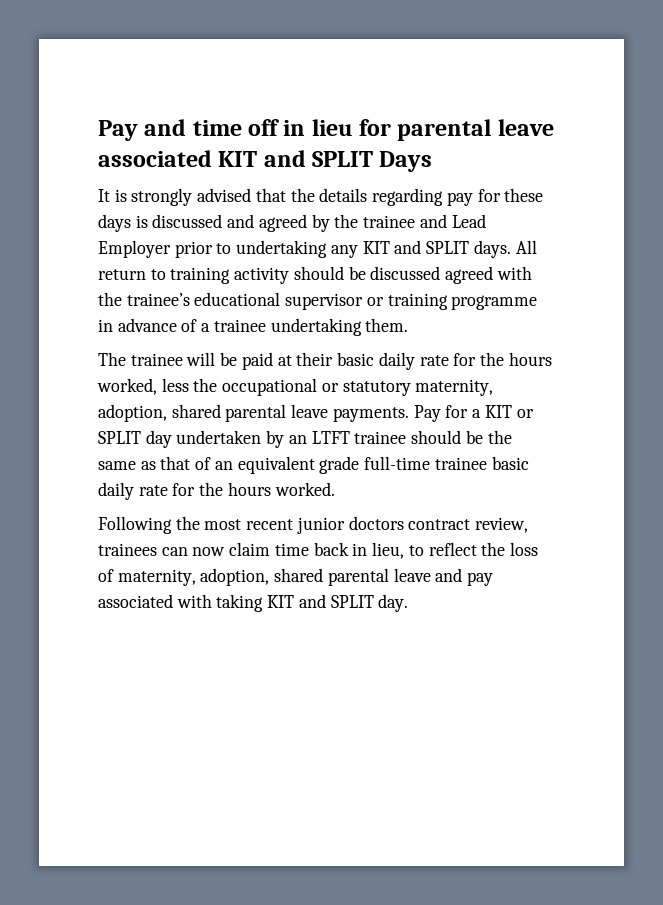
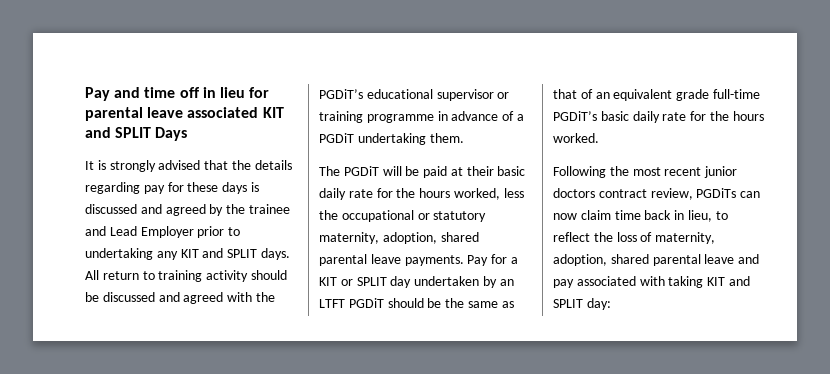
(441, 273) none -> [158,292,180,302] and
[126,293,190,306] trainee’s -> [319,89,363,99] PGDiT’s
[213,319,266,332] trainee -> [319,133,354,143] PGDiT
[130,353,183,366] trainee -> [343,166,379,176] PGDiT
[354,431,407,444] trainee -> [348,298,384,308] PGDiT
[434,457,487,470] trainee -> [553,111,597,121] PGDiT’s
[98,543,157,556] trainees -> [696,188,737,198] PGDiTs
[378,594,409,612] day. -> [586,298,611,310] day:

